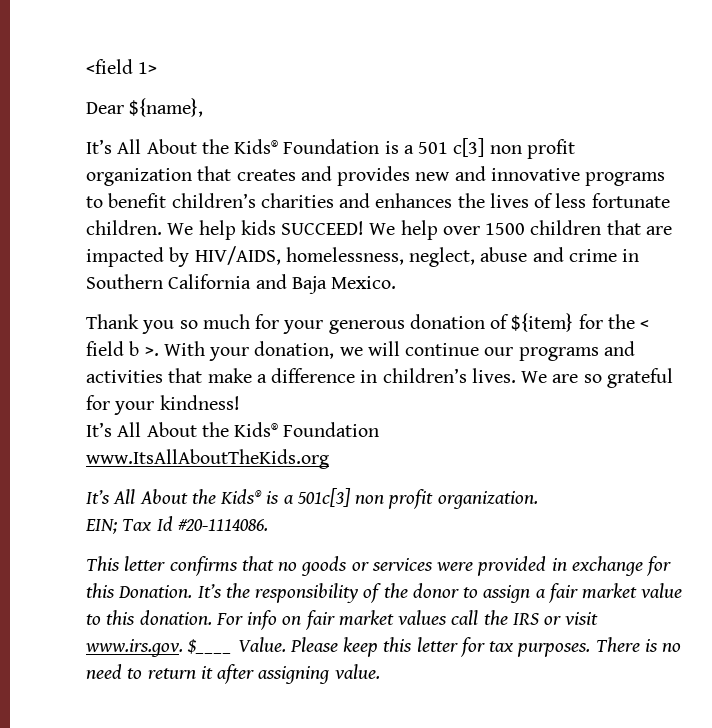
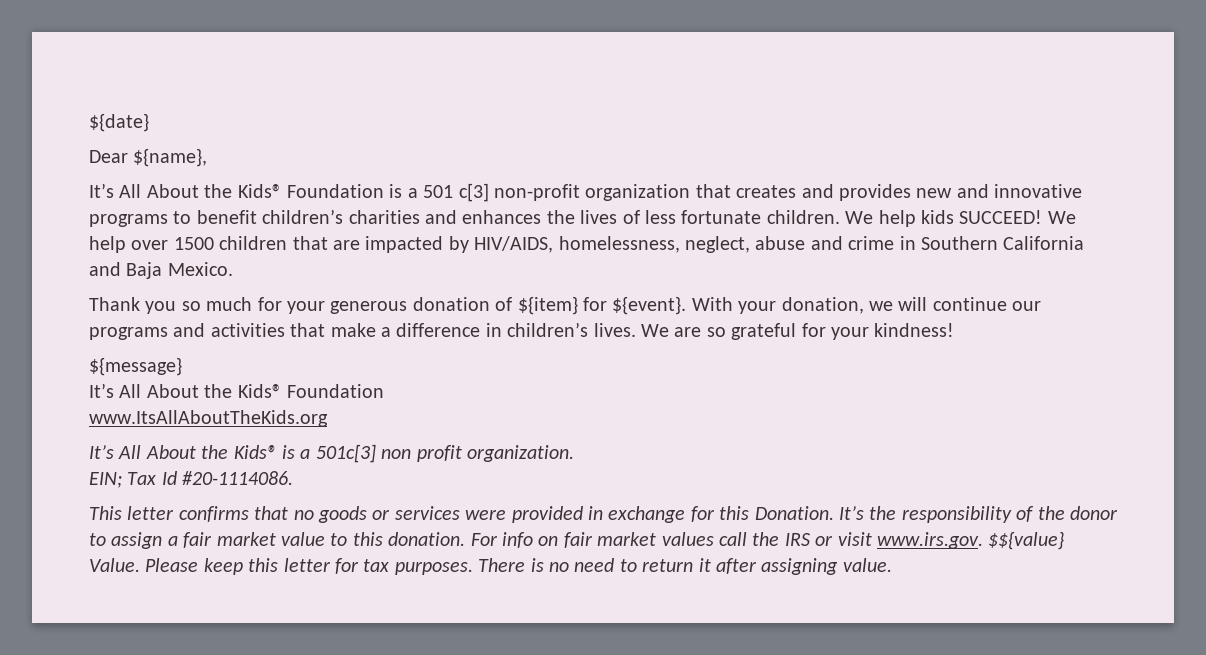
[86,59,158,74] <field 1> -> [89,113,149,132] ${date}
[489,139,575,159] non profit -> [493,184,580,201] non-profit
[607,314,650,329] [86,341,159,356] the < field b >. -> [612,296,687,315] ${event}.
(240, 402) none -> [89,357,182,376] // ${message}
[187,639,233,654] $____ -> [988,531,1065,550] $${value}

